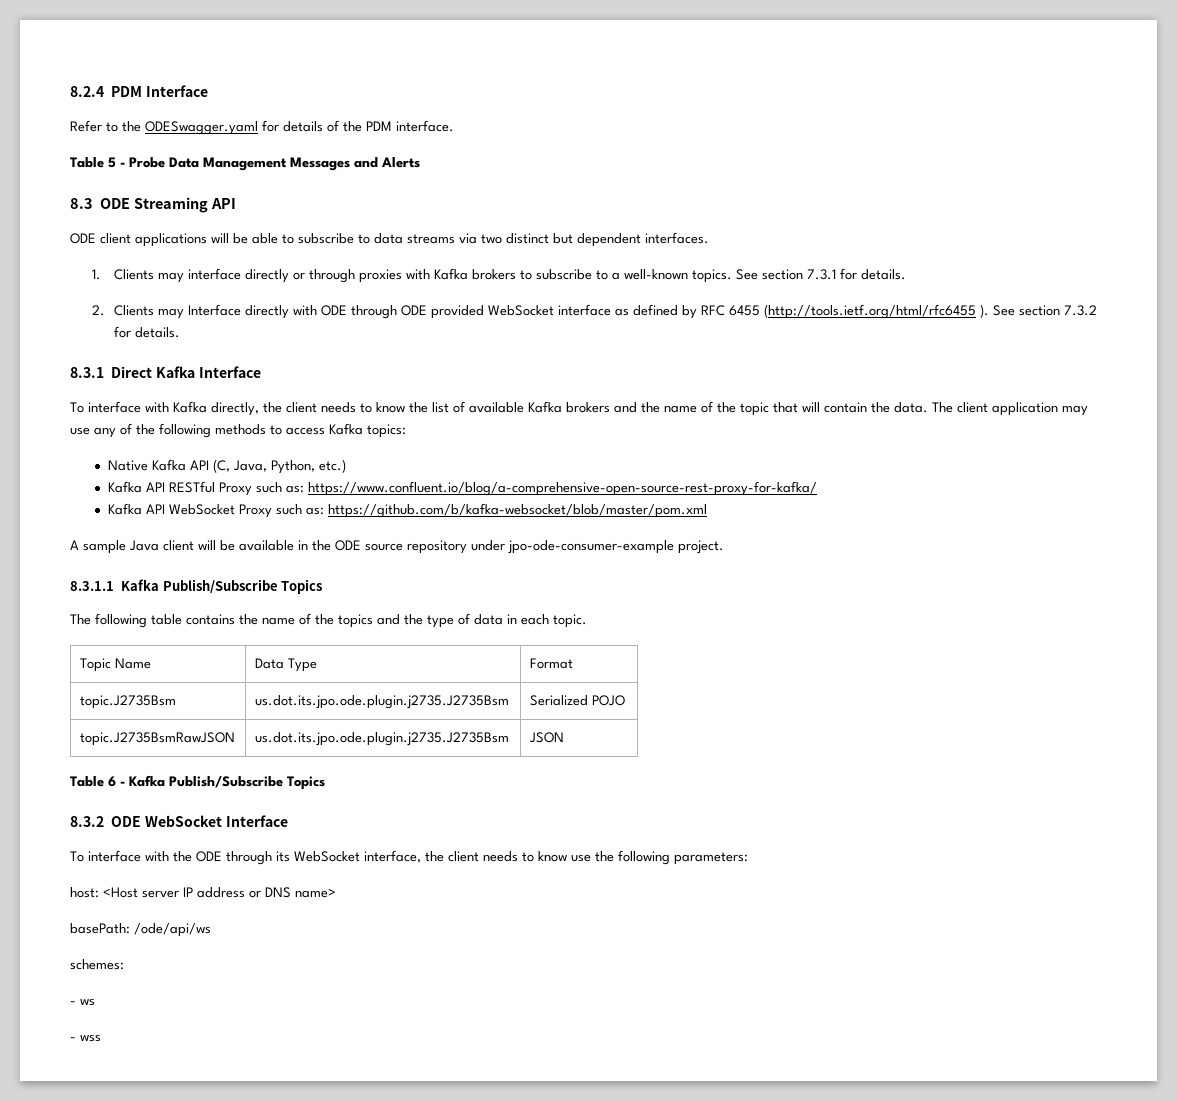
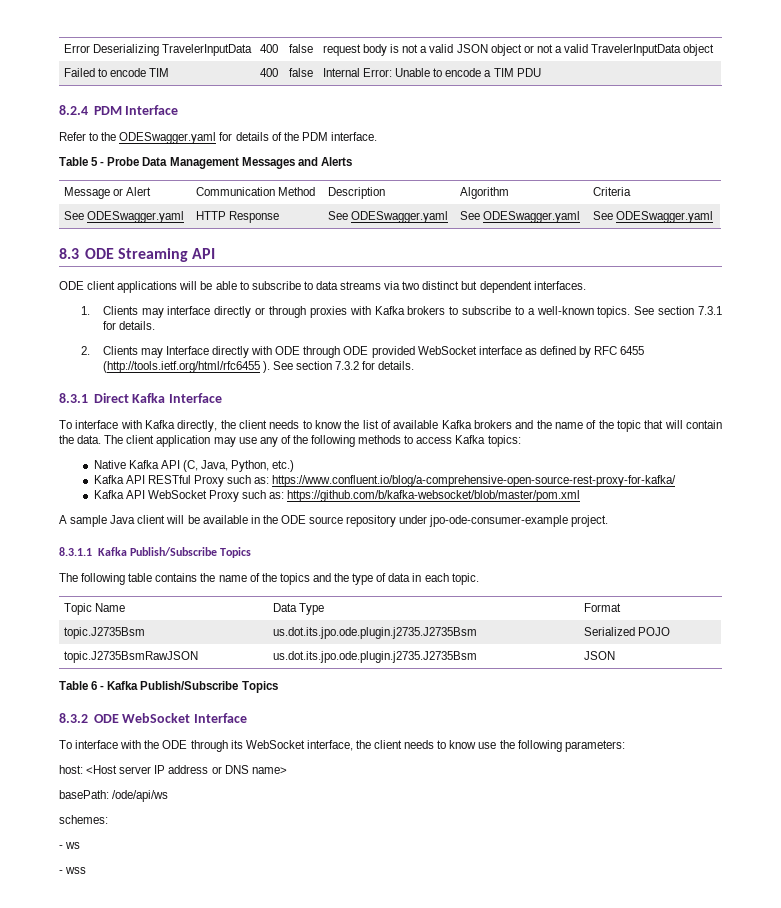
(70, 91) none -> [63,44,253,56] [259,44,278,53] [288,44,313,53] [322,44,715,56] [63,68,170,77] [259,68,278,77] [288,68,313,77] [322,68,541,77] Error Deserializing TravelerInputData | 400 | false | request body is not a valid JSON object or not a valid TravelerInputData object // Failed to encode TIM | 400 | false | Internal Error: Unable to encode a TIM PDU //
(420, 162) none -> [63,187,152,199] [195,187,315,196] [327,187,385,199] [459,187,509,199] [592,187,631,196] [63,211,184,223] [195,211,279,223] [327,211,448,223] [459,211,580,223] [592,211,713,223] // Message or Alert | Communication Method | Description | Algorithm | Criteria // See ODESwagger.yaml | HTTP Response | See ODESwagger.yaml | See ODESwagger.yaml | See ODESwagger.yaml

